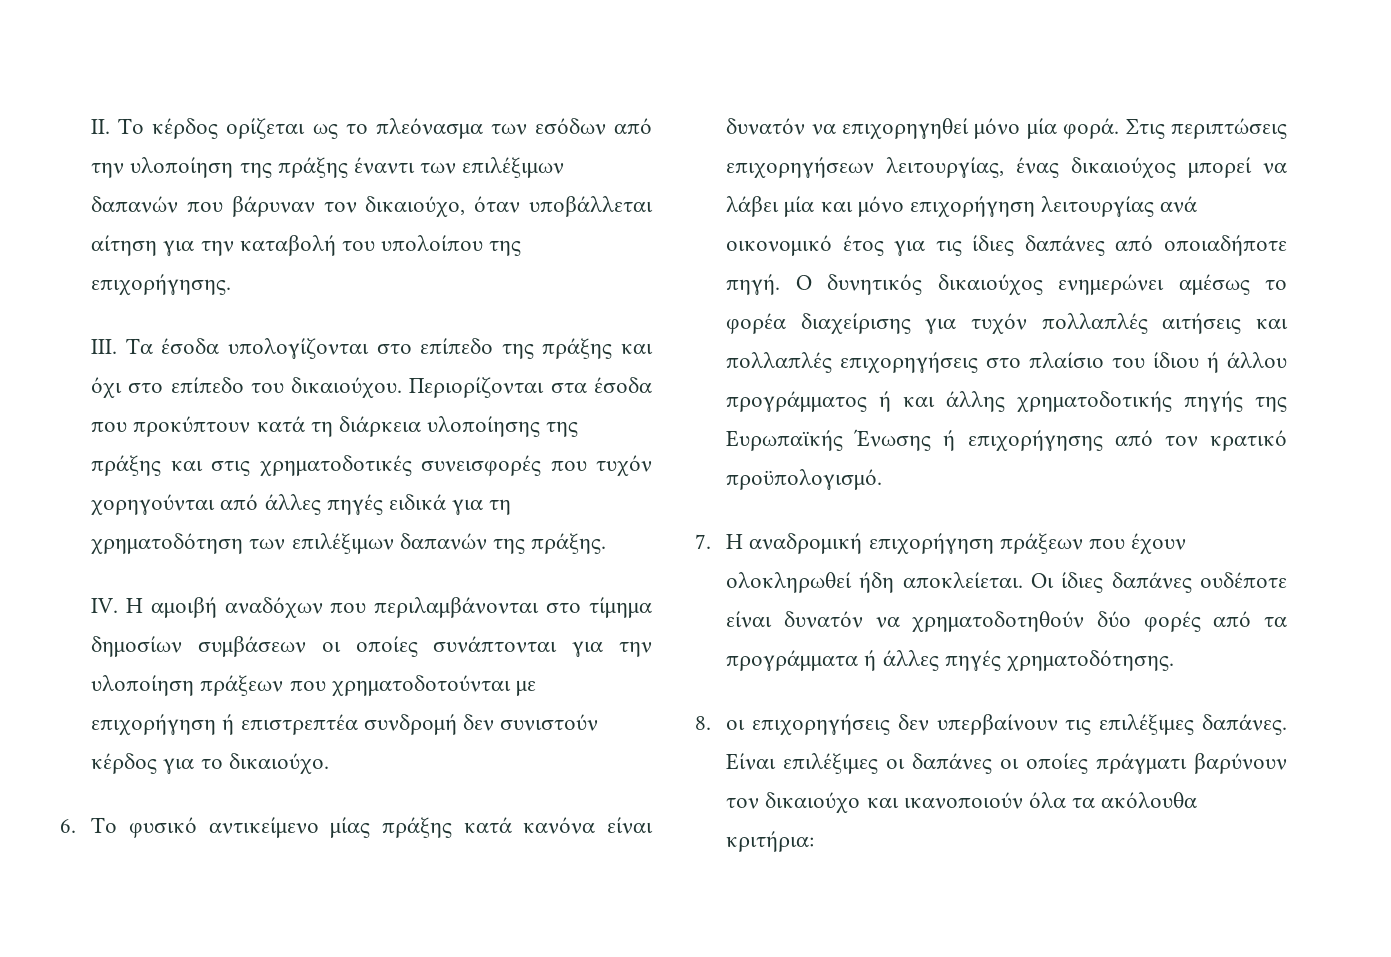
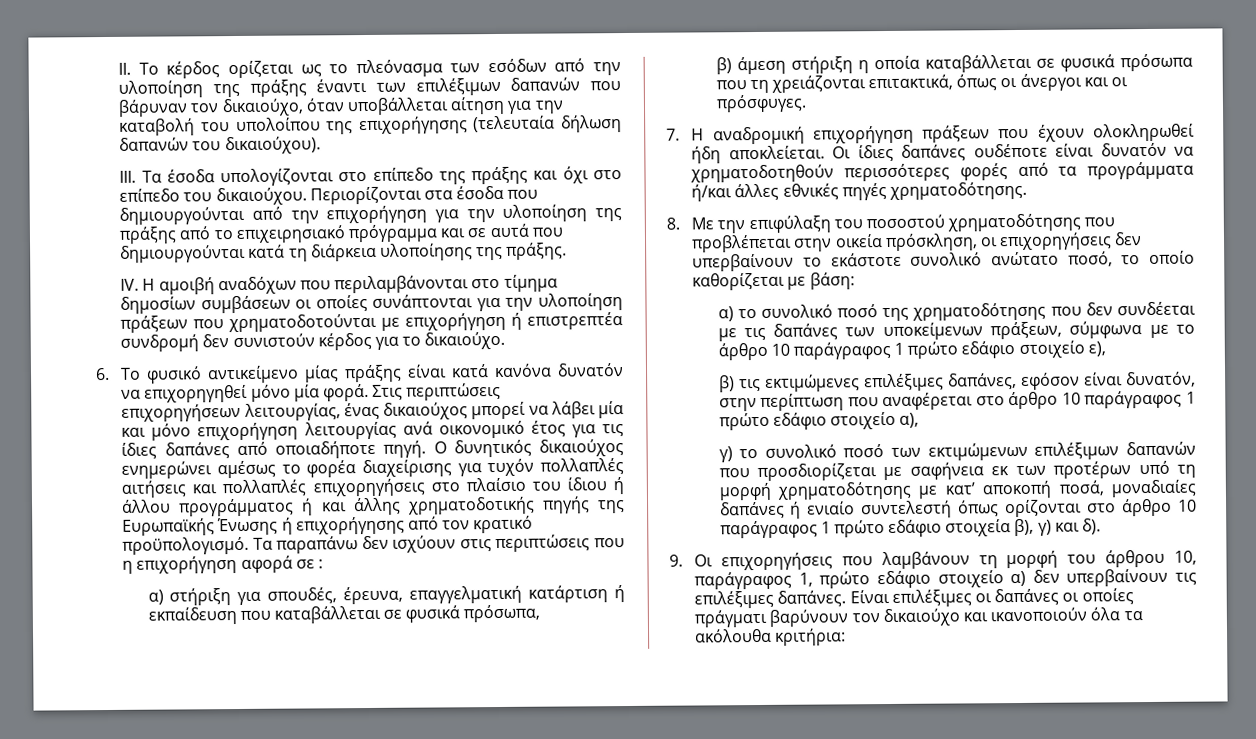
[91,274,232,296] επιχορήγησης. -> [358,115,622,135] [119,136,321,155] επιχορήγησης (τελευταία δήλωση δαπανών του δικαιούχου).
[133,416,251,437] προκύπτουν -> [119,204,622,225] [119,223,563,244] [120,244,247,263] δημιουργούνται από την επιχορήγηση για την υλοποίηση της πράξης από το επιχειρησιακό πρόγραμμα και σε αυτά που δημιουργούνται
[91,455,652,477] [91,494,512,516] [91,533,525,555] πράξης και στις χρηματοδοτικές συνεισφορές που τυχόν χορηγούνται από άλλες πηγές ειδικά για τη χρηματοδότηση των επιλέξιμων δαπανών της -> (504, 253) none
(452, 827) none -> [407,364,448,378] είναι
[607,817,653,834] είναι -> (553, 370) none
(883, 479) none -> [252,534,625,554] [122,555,324,574] [147,585,625,606] [147,604,541,625] [715,53,1193,75] [715,73,1129,94] [715,94,807,113] Τα παραπάνω δεν ισχύουν στις περιπτώσεις που η επιχορήγηση αφορά σε : // α) στήριξη για σπουδές, έρευνα, επαγγελματική κατάρτιση ή εκπαίδευση που καταβάλλεται σε φυσικά πρόσωπα, // β) άμεση στήριξη η οποία καταβάλλεται σε φυσικά πρόσωπα που τη χρειάζονται επιτακτικά, όπως οι άνεργοι και οι πρόσφυγες.
[1096,611,1131,627] δύο -> [844,163,951,182] περισσότερες
[864,650,939,671] ή άλλες -> [691,183,839,202] ή/και άλλες εθνικές
[726,714,890,736] οι επιχορηγήσεις -> [691,213,1116,234] [691,232,1143,253] [692,250,1195,272] [692,272,855,291] [717,301,1196,322] [717,321,1195,342] [717,340,1106,361] [718,371,1196,393] [718,390,1196,412] [718,411,920,431] [718,441,1196,463] [718,460,1196,482] [718,479,1196,501] [719,498,1197,519] [719,518,1102,539] [669,549,1197,571] [694,570,1027,590] Με την επιφύλαξη του ποσοστού χρηματοδότησης που προβλέπεται στην οικεία πρόσκληση, οι επιχορηγήσεις δεν υπερβαίνουν το εκάστοτε συνολικό ανώτατο ποσό, το οποίο καθορίζεται με βάση: // α) το συνολικό ποσό της χρηματοδότησης που δεν συνδέεται με τις δαπάνες των υποκείμενων πράξεων, σύμφωνα με το άρθρο 10 παράγραφος 1 πρώτο εδάφιο στοιχείο ε), // β) τις εκτιμώμενες επιλέξιμες δαπάνες, εφόσον είναι δυνατόν, στην περίπτωση που αναφέρεται στο άρθρο 10 παράγραφος 1 πρώτο εδάφιο στοιχείο α), // γ) το συνολικό ποσό των εκτιμώμενων επιλέξιμων δαπανών που προσδιορίζεται με σαφήνεια εκ των προτέρων υπό τη μορφή χρηματοδότησης με κατ’ αποκοπή ποσά, μοναδιαίες δαπάνες ή ενιαίο συντελεστή όπως ορίζονται στο άρθρο 10 παράγραφος 1 πρώτο εδάφιο στοιχεία β), γ) και δ). // 9. Οι επιχορηγήσεις που λαμβάνουν τη μορφή του άρθρου 10, παράγραφος 1, πρώτο εδάφιο στοιχείο α)

